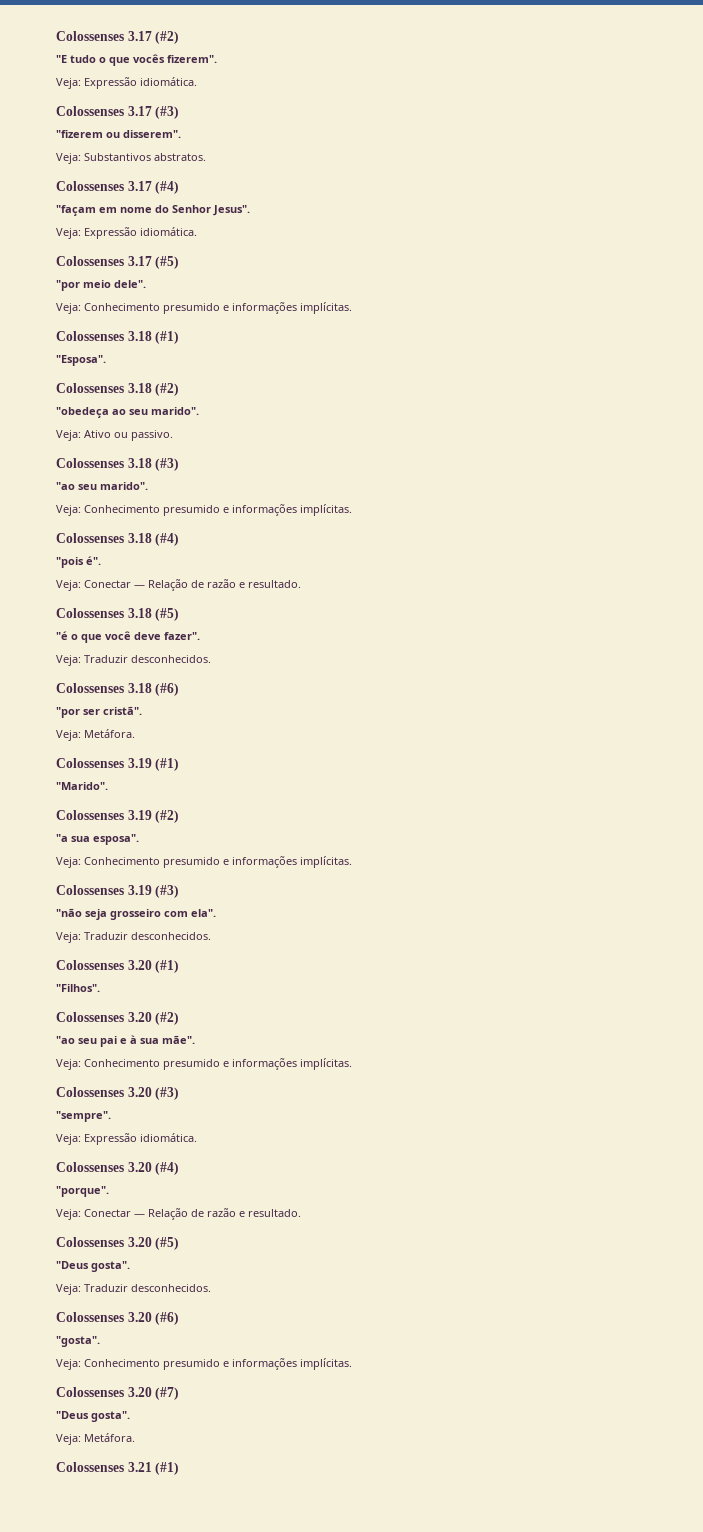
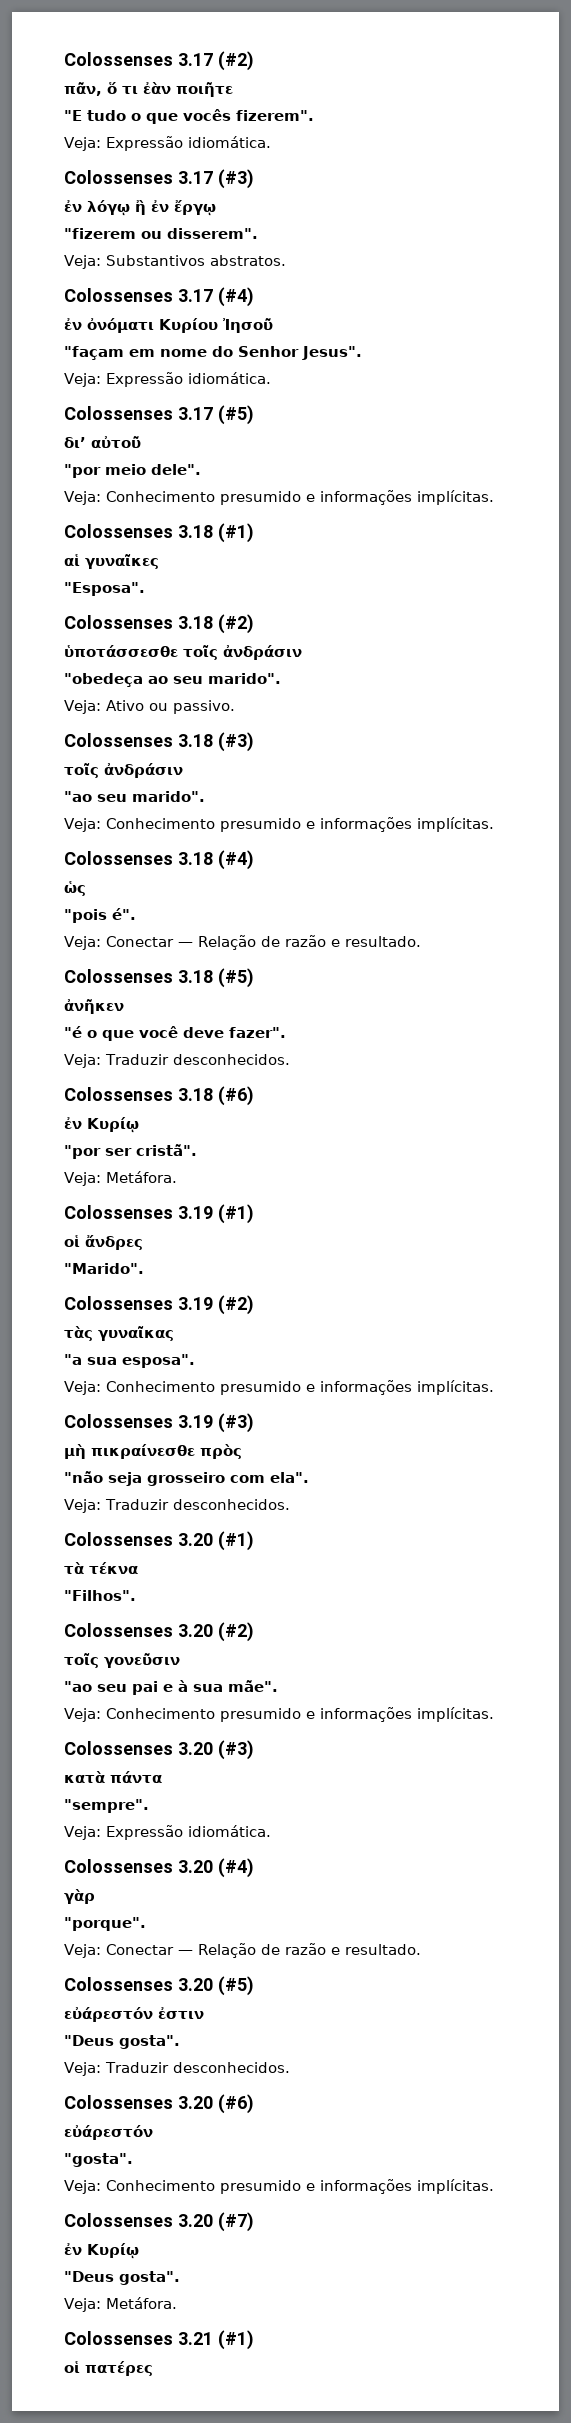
(180, 37) none -> [64,82,233,97] // πᾶν, ὅ τι ἐὰν ποιῆτε
(180, 112) none -> [64,200,216,216] // ἐν λόγῳ ἢ ἐν ἔργῳ
(180, 187) none -> [64,318,273,333] // ἐν ὀνόματι Κυρίου Ἰησοῦ
(180, 262) none -> [64,436,141,449] // δι’ αὐτοῦ
(180, 337) none -> [64,554,159,569] // αἱ γυναῖκες
(180, 389) none -> [64,645,302,660] // ὑποτάσσεσθε τοῖς ἀνδράσιν
(180, 464) none -> [64,763,183,778] // τοῖς ἀνδράσιν
(180, 539) none -> [64,881,86,896] // ὡς
(180, 614) none -> [64,999,124,1014] // ἀνῆκεν
(180, 689) none -> [64,1117,139,1133] // ἐν Κυρίῳ
(180, 764) none -> [64,1235,143,1250] // οἱ ἄνδρες
(180, 816) none -> [64,1326,174,1341] // τὰς γυναῖκας
(180, 891) none -> [64,1444,242,1459] // μὴ πικραίνεσθε πρὸς
(180, 966) none -> [64,1562,138,1575] // τὰ τέκνα
(180, 1018) none -> [64,1653,180,1668] // τοῖς γονεῦσιν
(180, 1093) none -> [64,1771,162,1784] // κατὰ πάντα
(180, 1168) none -> [64,1889,95,1904] // γὰρ
(180, 1243) none -> [64,2007,204,2022] // εὐάρεστόν ἐστιν
(180, 1318) none -> [64,2125,153,2140] // εὐάρεστόν
(180, 1393) none -> [64,2243,139,2259] // ἐν Κυρίῳ
(180, 1468) none -> [64,2361,153,2376] // οἱ πατέρες

